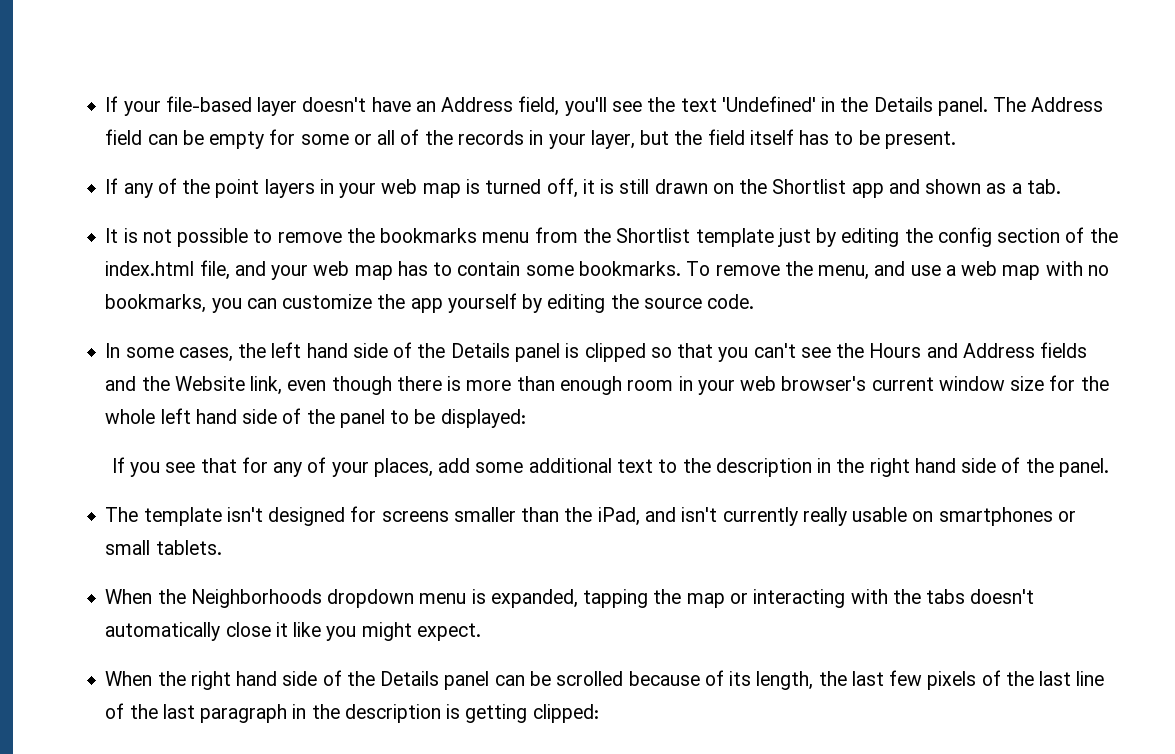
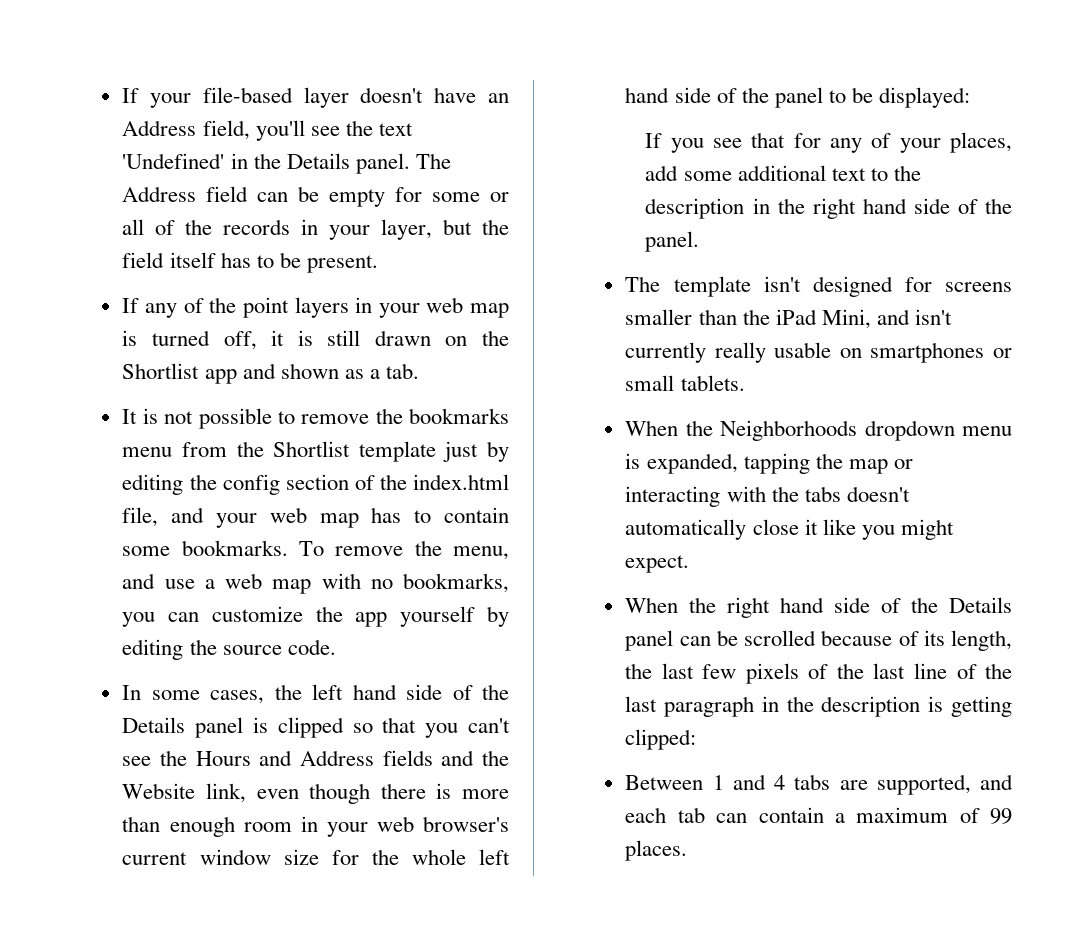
[597,507,640,526] iPad, -> [775,309,871,329] iPad Mini,
(599, 713) none -> [625,774,1013,795] [625,807,1012,824] [625,840,688,861] // Between 1 and 4 tabs are supported, and each tab can contain a maximum of 99 places.

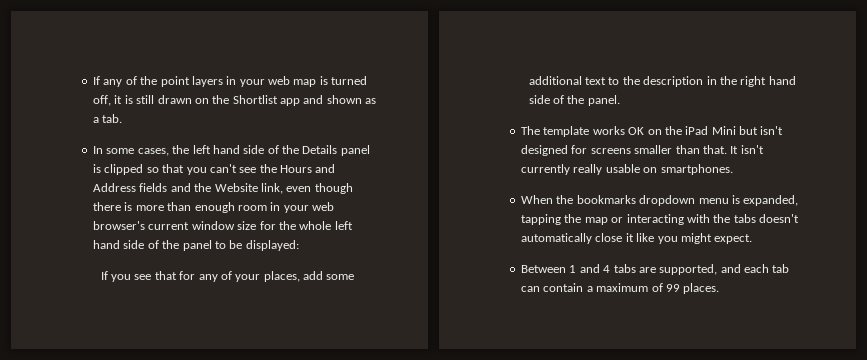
[122,87,510,108] [122,120,413,141] [122,153,451,174] [122,186,509,207] [122,219,510,240] [122,252,378,273] [122,298,140,313] If your file-based layer doesn't have an Address field, you'll see the text 'Undefined' in the Details panel. The Address field can be empty for some or all of the records in your layer, but the field itself has to be present. // If -> [93,76,101,85] If
[122,408,509,429] [122,441,509,462] [122,474,509,495] [122,507,509,528] [122,540,509,560] [122,573,509,594] [122,606,509,627] [122,639,336,660] // It is not possible to remove the bookmarks menu from the Shortlist template just by editing the config section of the index.html file, and your web map has to contain some bookmarks. To remove the menu, and use a web map with no bookmarks, you can customize the app yourself by editing the source code. -> (123, 118) none
(751, 286) none -> [592,126,759,135] works OK on the iPad Mini but
[742,309,910,329] the iPad Mini, and -> [702,145,739,154] that. It
[870,342,1012,363] [625,375,745,391] [625,420,858,441] smartphones or small tablets. // When the Neighborhoods -> [660,164,733,175] [521,195,636,204] smartphones. // When the bookmarks
[625,597,1012,618] [625,630,1012,651] [625,663,1012,684] [625,696,1012,717] [625,729,697,750] // When the right hand side of the Details panel can be scrolled because of its length, the last few pixels of the last line of the last paragraph in the description is getting clipped: -> (753, 239) none

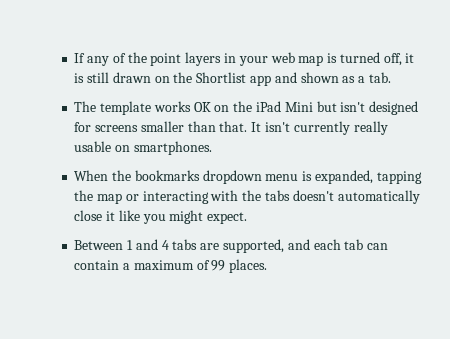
[93,145,370,156] [93,164,336,175] [93,183,353,194] [93,202,335,213] [93,221,353,230] [93,240,299,251] [100,271,355,282] [528,76,796,87] [528,95,620,106] // In some cases, the left hand side of the Details panel is clipped so that you can't see the Hours and Address fields and the Website link, even though there is more than enough room in your web browser's current window size for the whole left hand side of the panel to be displayed: // If you see that for any of your places, add some additional text to the description in the right hand side of the panel. -> (391, 77) none

